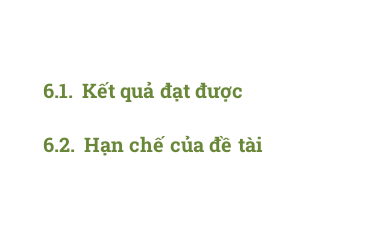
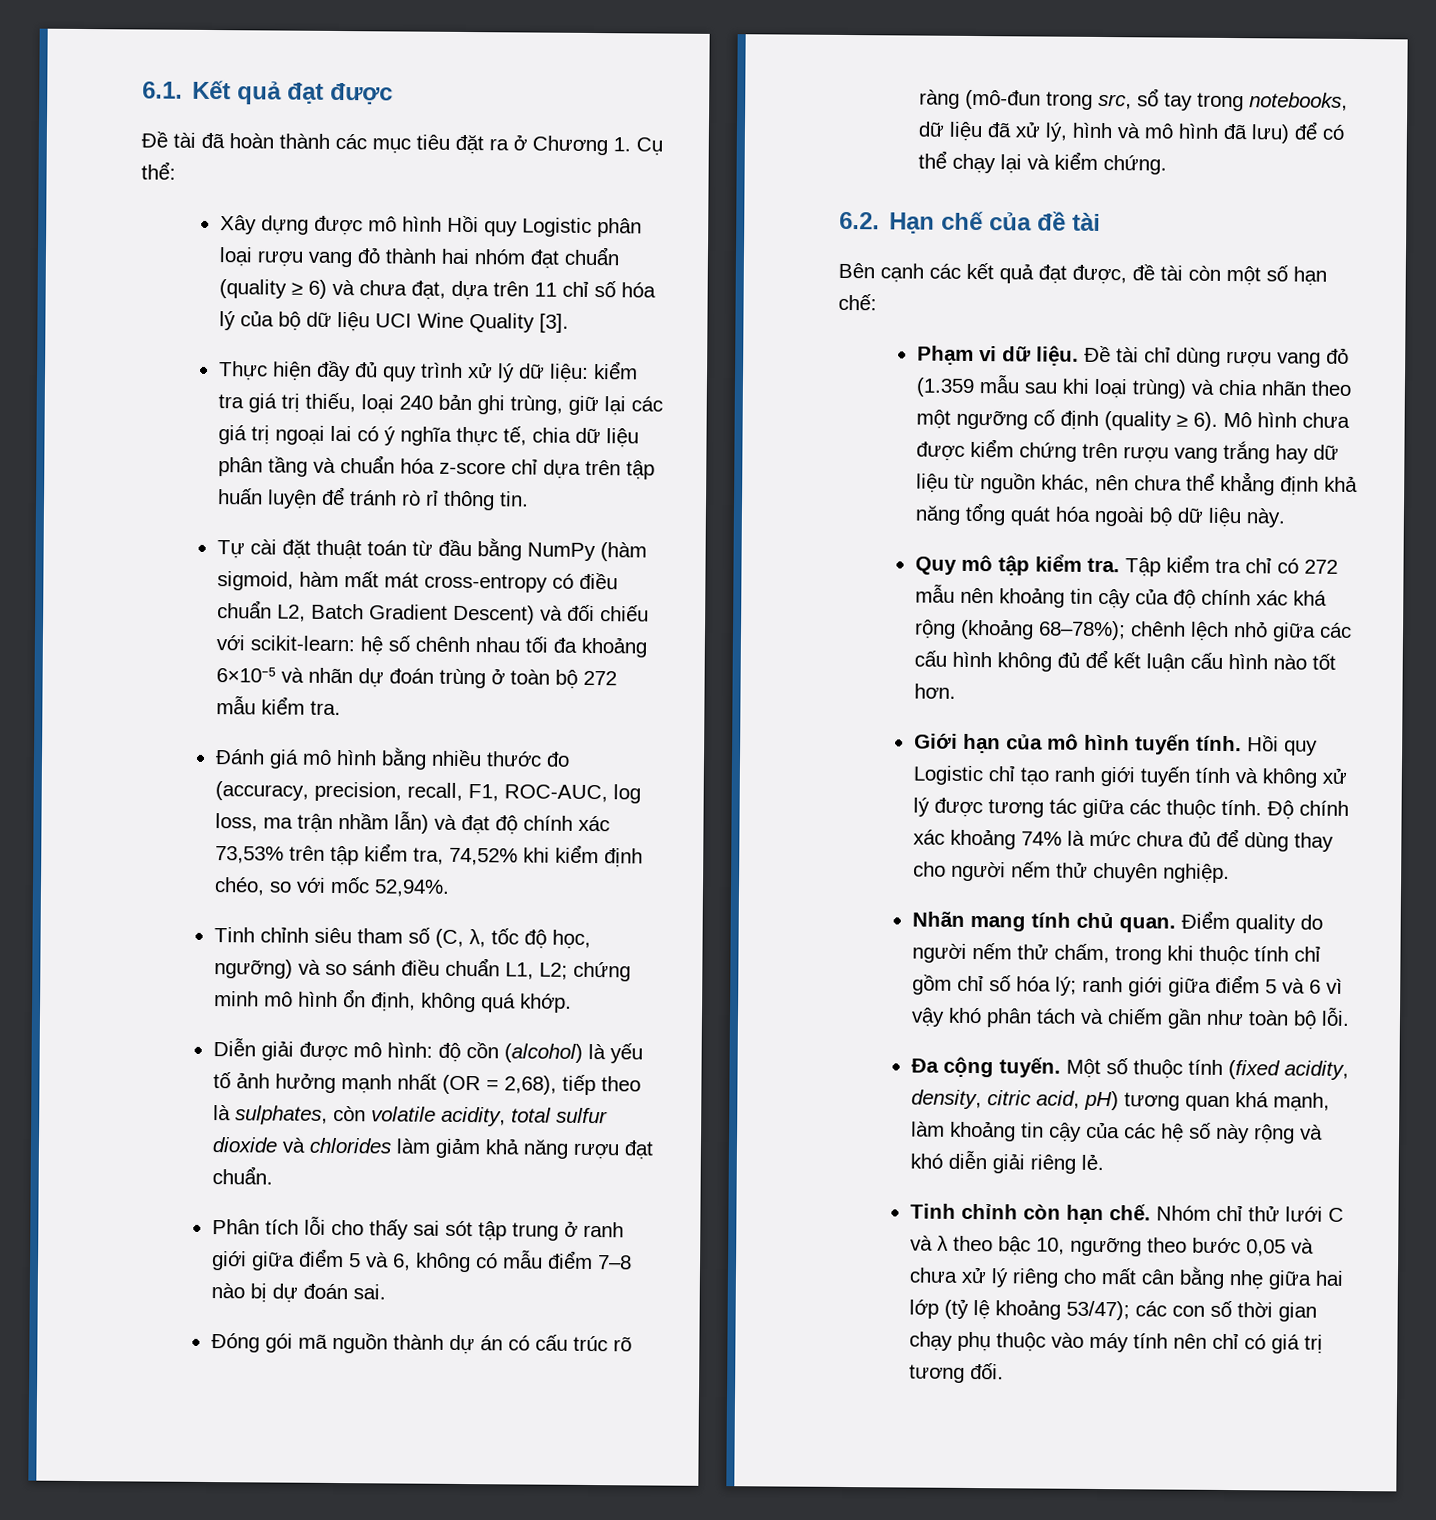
(244, 92) none -> [141,131,663,156] [141,161,176,180] [219,215,642,238] [218,246,620,269] [218,279,656,301] [218,310,569,333] [217,360,638,383] [217,392,663,416] [217,425,639,448] [217,455,655,480] [216,486,529,511] [216,538,647,562] [216,571,618,593] [216,600,649,625] [215,635,647,658] [215,667,617,689] [215,696,341,716] [214,747,570,770] [214,781,641,804] [214,811,610,835] [214,843,643,868] [213,876,450,897] [213,926,591,950] [213,957,631,982] [213,989,572,1013] [212,1038,643,1064] [212,1072,641,1096] [212,1105,608,1127] [211,1137,654,1160] [211,1166,273,1185] [211,1216,624,1241] [210,1248,632,1273] [210,1283,386,1303] [210,1332,632,1355] [918,88,1348,112] [917,121,1345,144] [917,150,1167,175] // Đề tài đã hoàn thành các mục tiêu đặt ra ở Chương 1. Cụ thể: // Xây dựng được mô hình Hồi quy Logistic phân loại rượu vang đỏ thành hai nhóm đạt chuẩn (quality ≥ 6) và chưa đạt, dựa trên 11 chỉ số hóa lý của bộ dữ liệu UCI Wine Quality [3]. // Thực hiện đầy đủ quy trình xử lý dữ liệu: kiểm tra giá trị thiếu, loại 240 bản ghi trùng, giữ lại các giá trị ngoại lai có ý nghĩa thực tế, chia dữ liệu phân tầng và chuẩn hóa z-score chỉ dựa trên tập huấn luyện để tránh rò rỉ thông tin. // Tự cài đặt thuật toán từ đầu bằng NumPy (hàm sigmoid, hàm mất mát cross-entropy có điều chuẩn L2, Batch Gradient Descent) và đối chiếu với scikit-learn: hệ số chênh nhau tối đa khoảng 6×10⁻⁵ và nhãn dự đoán trùng ở toàn bộ 272 mẫu kiểm tra. // Đánh giá mô hình bằng nhiều thước đo (accuracy, precision, recall, F1, ROC-AUC, log loss, ma trận nhầm lẫn) và đạt độ chính xác 73,53% trên tập kiểm tra, 74,52% khi kiểm định chéo, so với mốc 52,94%. // Tinh chỉnh siêu tham số (C, λ, tốc độ học, ngưỡng) và so sánh điều chuẩn L1, L2; chứng minh mô hình ổn định, không quá khớp. // Diễn giải được mô hình: độ cồn (alcohol) là yếu tố ảnh hưởng mạnh nhất (OR = 2,68), tiếp theo là sulphates, còn volatile acidity, total sulfur dioxide và chlorides làm giảm khả năng rượu đạt chuẩn. // Phân tích lỗi cho thấy sai sót tập trung ở ranh giới giữa điểm 5 và 6, không có mẫu điểm 7–8 nào bị dự đoán sai. // Đóng gói mã nguồn thành dự án có cấu trúc rõ ràng (mô-đun trong src, sổ tay trong notebooks, dữ liệu đã xử lý, hình và mô hình đã lưu) để có thể chạy lại và kiểm chứng.
(263, 144) none -> [838,262,1327,286] [838,293,877,311] [916,345,1349,368] [915,375,1351,399] [915,409,1350,431] [915,438,1339,464] [915,471,1358,496] [914,502,1285,528] [914,554,1338,577] [914,584,1327,609] [913,618,1352,642] [913,649,1336,673] [913,683,956,699] [913,733,1318,756] [912,765,1347,788] [912,797,1349,820] [912,828,1334,852] [912,861,1230,884] [911,910,1323,934] [911,942,1321,966] [911,974,1343,997] [910,1007,1350,1030] [910,1056,1349,1080] [910,1089,1330,1112] [910,1120,1323,1144] [909,1150,1104,1174] [909,1203,1344,1225] [909,1235,1314,1257] [908,1266,1344,1290] [908,1298,1317,1322] [908,1331,1323,1354] [908,1362,1004,1383] // Bên cạnh các kết quả đạt được, đề tài còn một số hạn chế: // Phạm vi dữ liệu. Đề tài chỉ dùng rượu vang đỏ (1.359 mẫu sau khi loại trùng) và chia nhãn theo một ngưỡng cố định (quality ≥ 6). Mô hình chưa được kiểm chứng trên rượu vang trắng hay dữ liệu từ nguồn khác, nên chưa thể khẳng định khả năng tổng quát hóa ngoài bộ dữ liệu này. // Quy mô tập kiểm tra. Tập kiểm tra chỉ có 272 mẫu nên khoảng tin cậy của độ chính xác khá rộng (khoảng 68–78%); chênh lệch nhỏ giữa các cấu hình không đủ để kết luận cấu hình nào tốt hơn. // Giới hạn của mô hình tuyến tính. Hồi quy Logistic chỉ tạo ranh giới tuyến tính và không xử lý được tương tác giữa các thuộc tính. Độ chính xác khoảng 74% là mức chưa đủ để dùng thay cho người nếm thử chuyên nghiệp. // Nhãn mang tính chủ quan. Điểm quality do người nếm thử chấm, trong khi thuộc tính chỉ gồm chỉ số hóa lý; ranh giới giữa điểm 5 và 6 vì vậy khó phân tách và chiếm gần như toàn bộ lỗi. // Đa cộng tuyến. Một số thuộc tính (fixed acidity, density, citric acid, pH) tương quan khá mạnh, làm khoảng tin cậy của các hệ số này rộng và khó diễn giải riêng lẻ. // Tinh chỉnh còn hạn chế. Nhóm chỉ thử lưới C và λ theo bậc 10, ngưỡng theo bước 0,05 và chưa xử lý riêng cho mất cân bằng nhẹ giữa hai lớp (tỷ lệ khoảng 53/47); các con số thời gian chạy phụ thuộc vào máy tính nên chỉ có giá trị tương đối.

